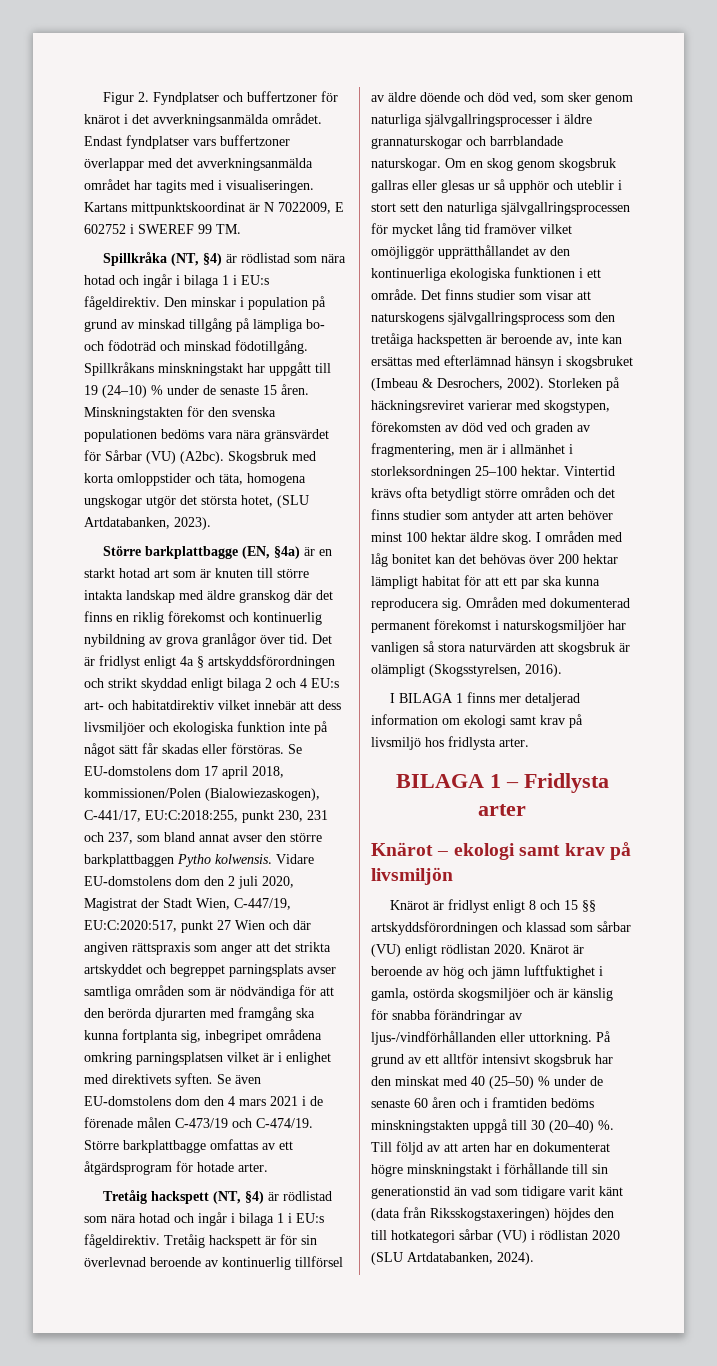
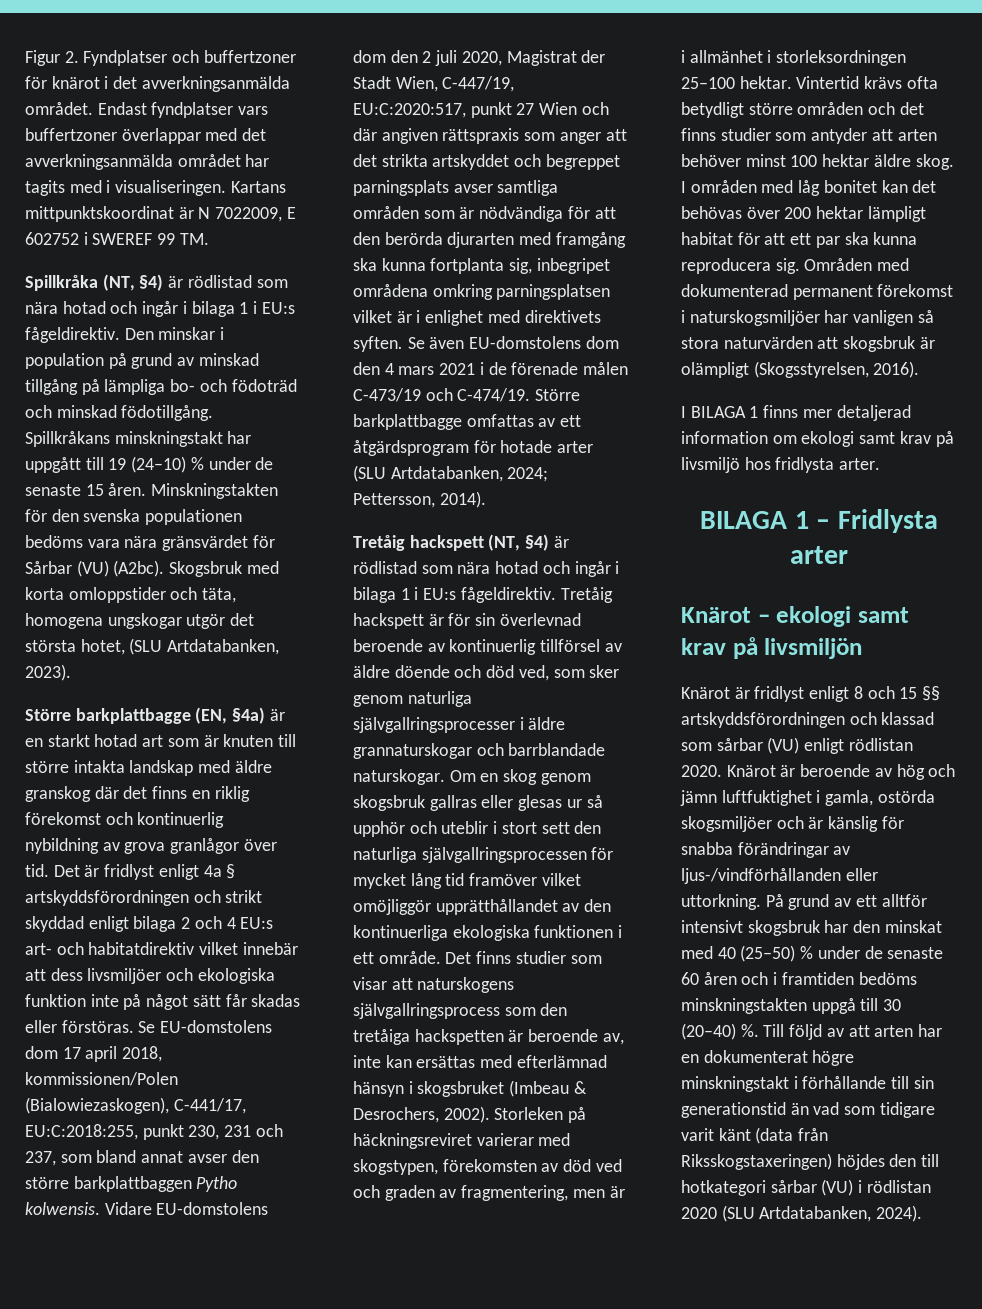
[238,1163,268,1172] arter. -> [557,441,594,453] [353,465,549,482] [353,491,486,508] arter (SLU Artdatabanken, 2024; Pettersson, 2014).

